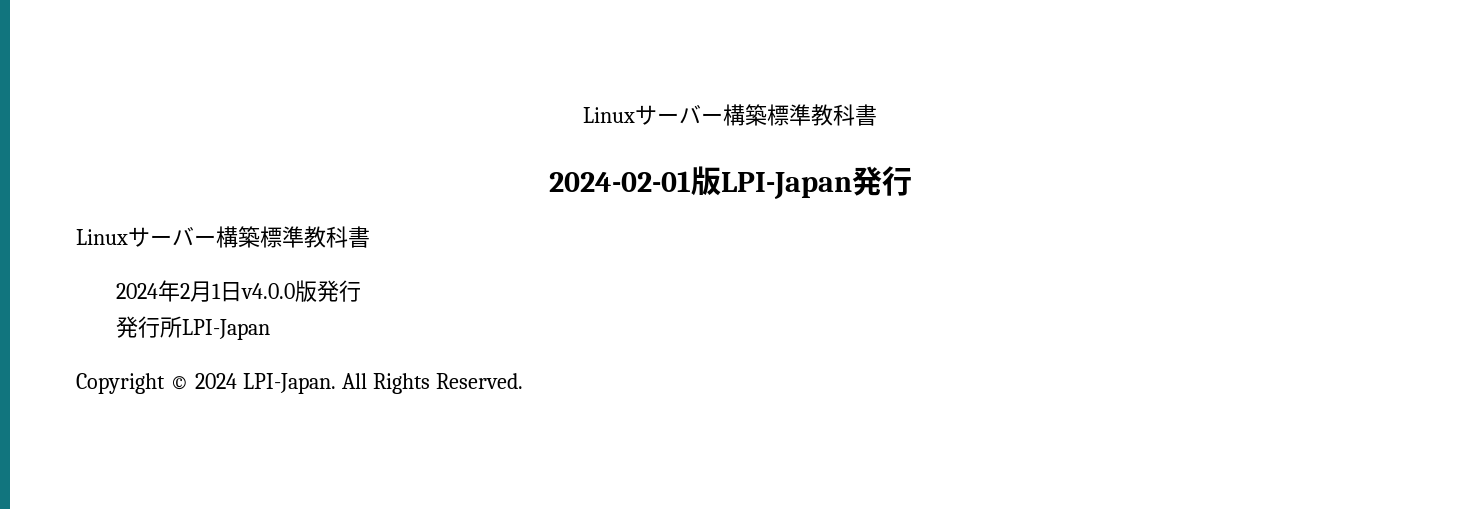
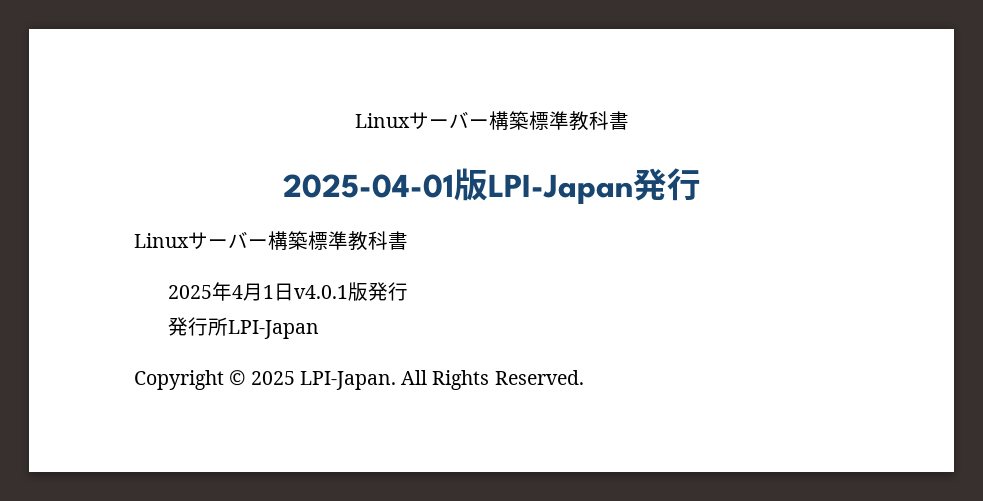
[583,104,877,126] [548,171,691,192] Linuxサーバー構築標準教科書 // 2024-02-01 -> [354,111,629,131] [282,174,454,198] Linuxサーバー構築標準教科書 // 2025-04-01
[115,280,190,302] 2024年2 -> [167,282,243,301] 2025年4
[240,283,295,299] v4.0.0 -> [293,285,348,299] v4.0.1
[194,373,237,389] 2024 -> [250,371,295,385] 2025

